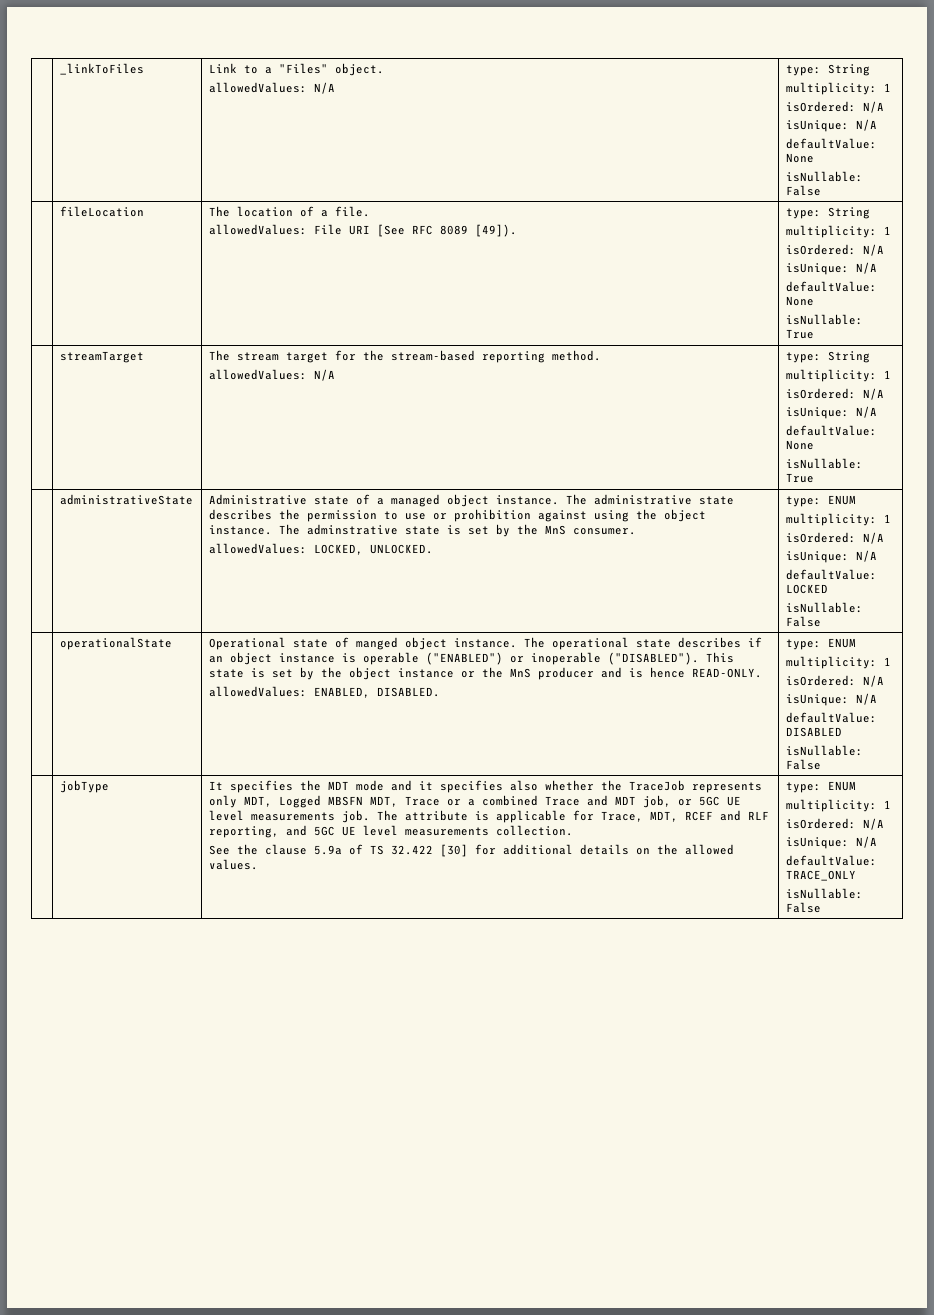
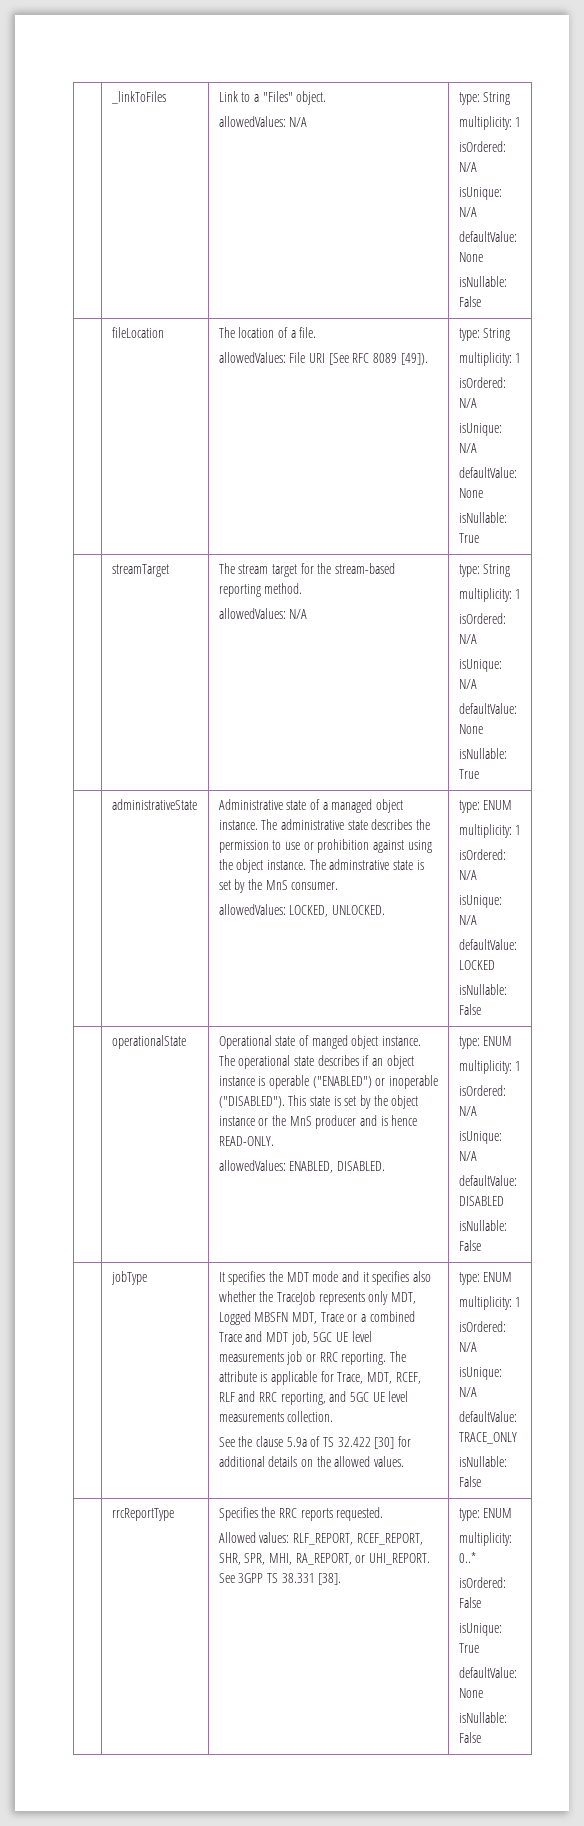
[677,796,741,806] [208,810,370,823] or 5GC UE level measurements job. -> [313,1331,372,1342] [218,1351,387,1365] 5GC UE level measurements job or RRC reporting.
[684,810,769,821] RCEF and RLF -> [395,1372,421,1384] [218,1391,277,1402] RCEF, RLF and RRC
(821, 907) none -> [111,1508,174,1521] [218,1507,384,1521] [218,1532,423,1545] [218,1553,430,1565] [218,1573,342,1585] [458,1508,513,1521] [458,1532,512,1546] [458,1552,476,1563] [458,1577,506,1588] [458,1597,481,1608] [458,1623,502,1636] [458,1643,479,1653] [458,1667,517,1678] [458,1688,483,1698] [458,1712,507,1723] [458,1732,481,1743] // | rrcReportType | Specifies the RRC reports requested. // Allowed values: RLF_REPORT, RCEF_REPORT, SHR, SPR, MHI, RA_REPORT, or UHI_REPORT. See 3GPP TS 38.331 [38]. | type: ENUM // multiplicity: 0..* // isOrdered: False // isUnique: True // defaultValue: None // isNullable: False

